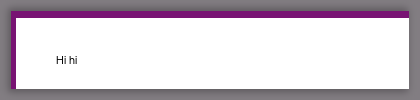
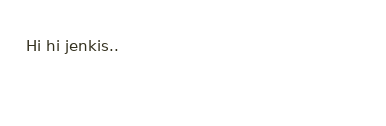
(77, 60) none -> [64,40,119,54] jenkis..

